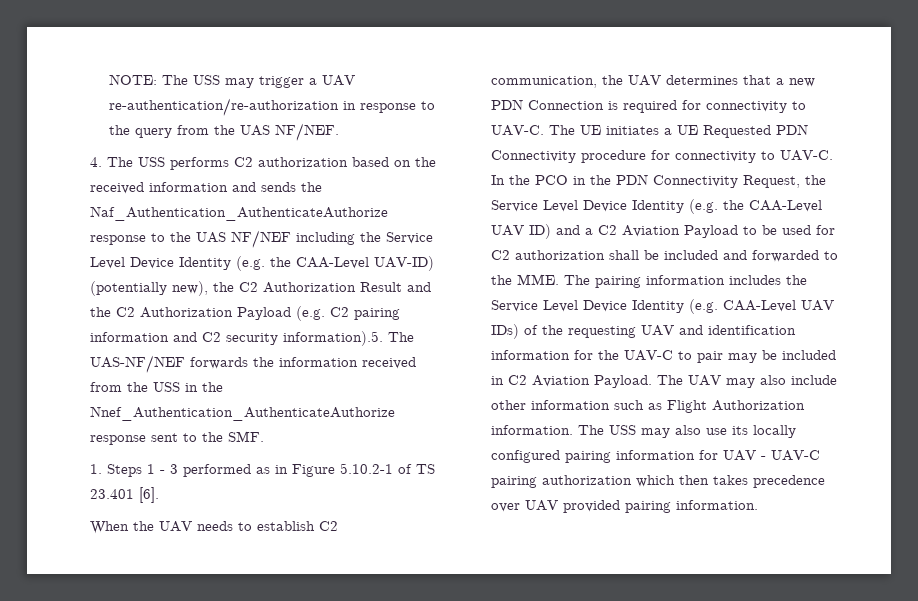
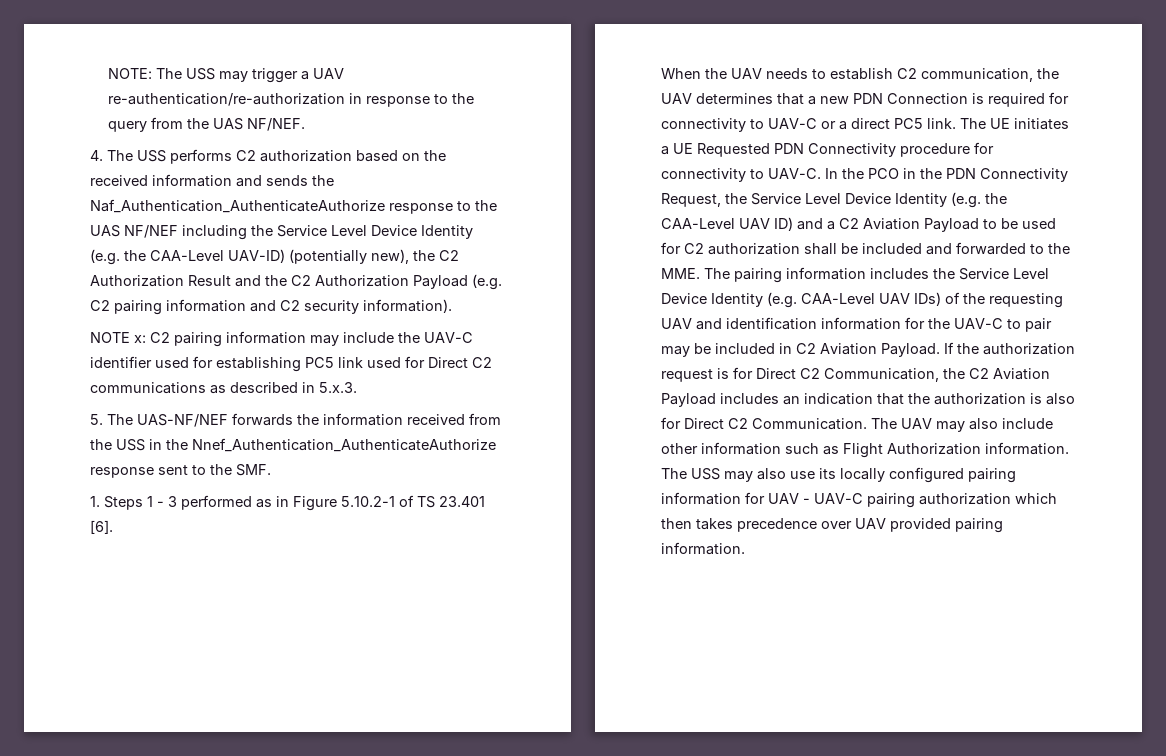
[283,331,384,346] information).5. -> [362,299,452,313] [89,331,473,347] [89,356,492,372] [89,382,357,394] [89,414,103,425] information). // NOTE x: C2 pairing information may include the UAV-C identifier used for establishing PC5 link used for Direct C2 communications as described in 5.x.3. // 5.
[491,125,545,136] UAV-C. -> [767,118,956,130] UAV-C or a direct PC5 link.
(653, 381) none -> [943,342,1075,355] [660,367,1050,382] [660,393,1075,407] [660,417,867,430] If the authorization request is for Direct C2 Communication, the C2 Aviation Payload includes an indication that the authorization is also for Direct C2 Communication.

